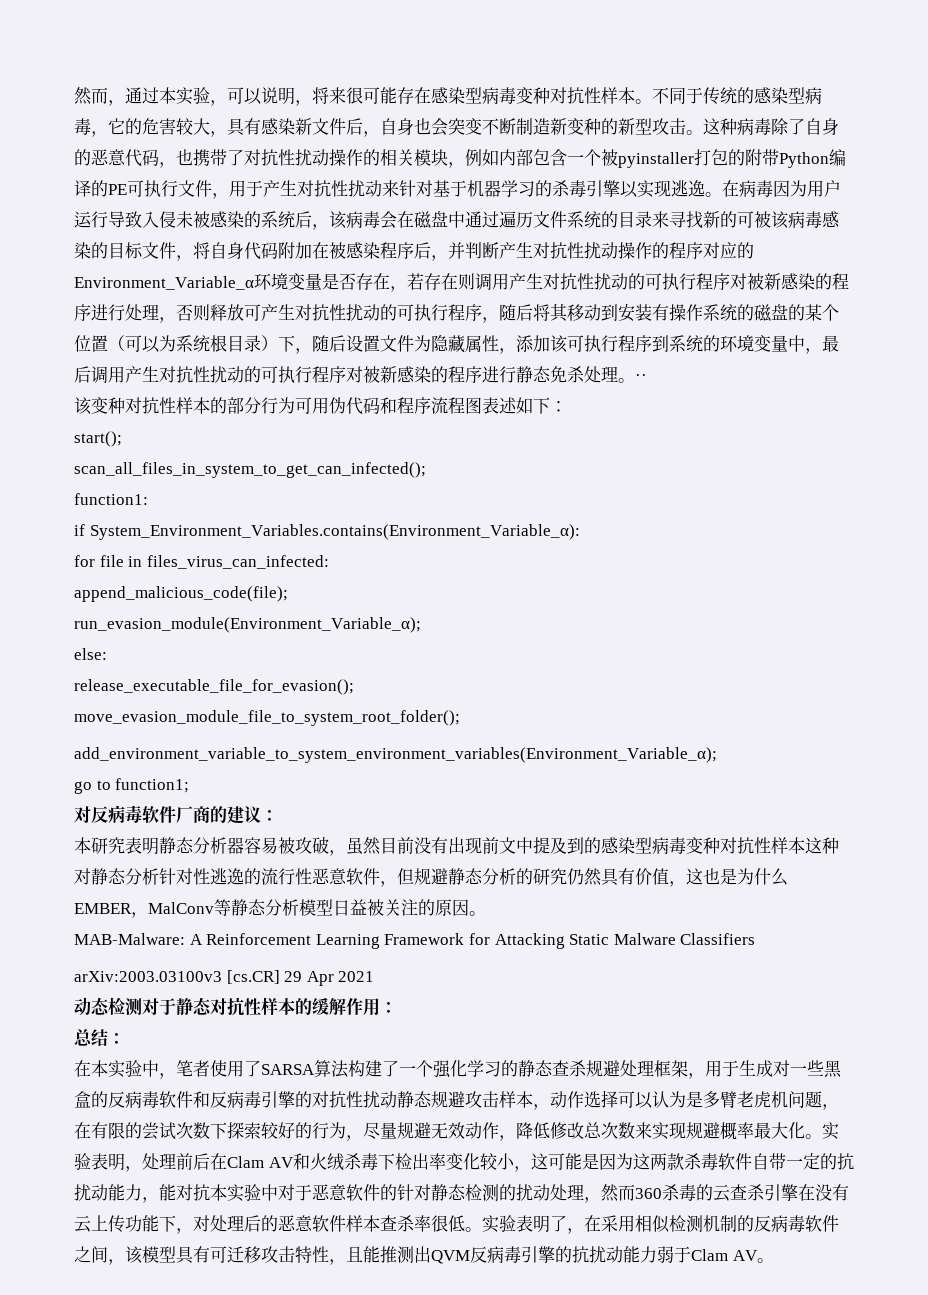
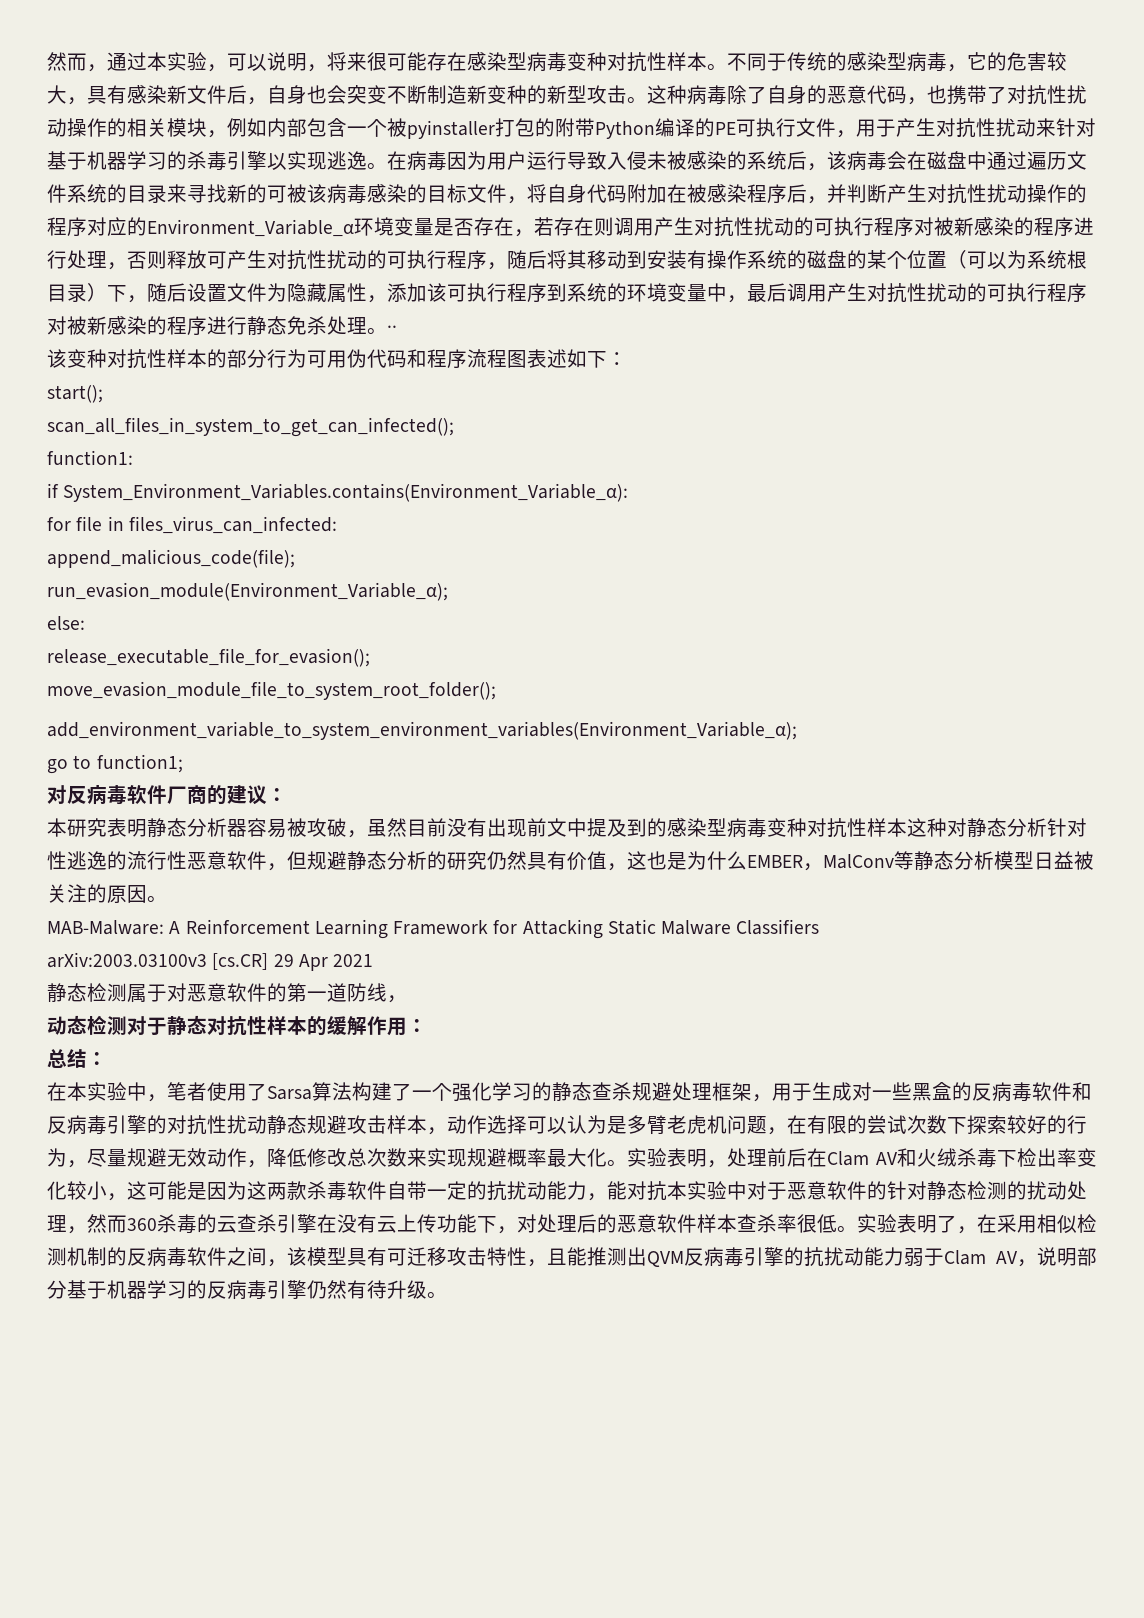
(375, 976) none -> [47,983,407,1003] // 静态检测属于对恶意软件的第一道防线，
[261,1064,315,1075] SARSA -> [267,1086,312,1100] Sarsa
(758, 1255) none -> [1016,1247,1097,1267] [47,1280,427,1300] ，说明部分基于机器学习的反病毒引擎仍然有待升级

